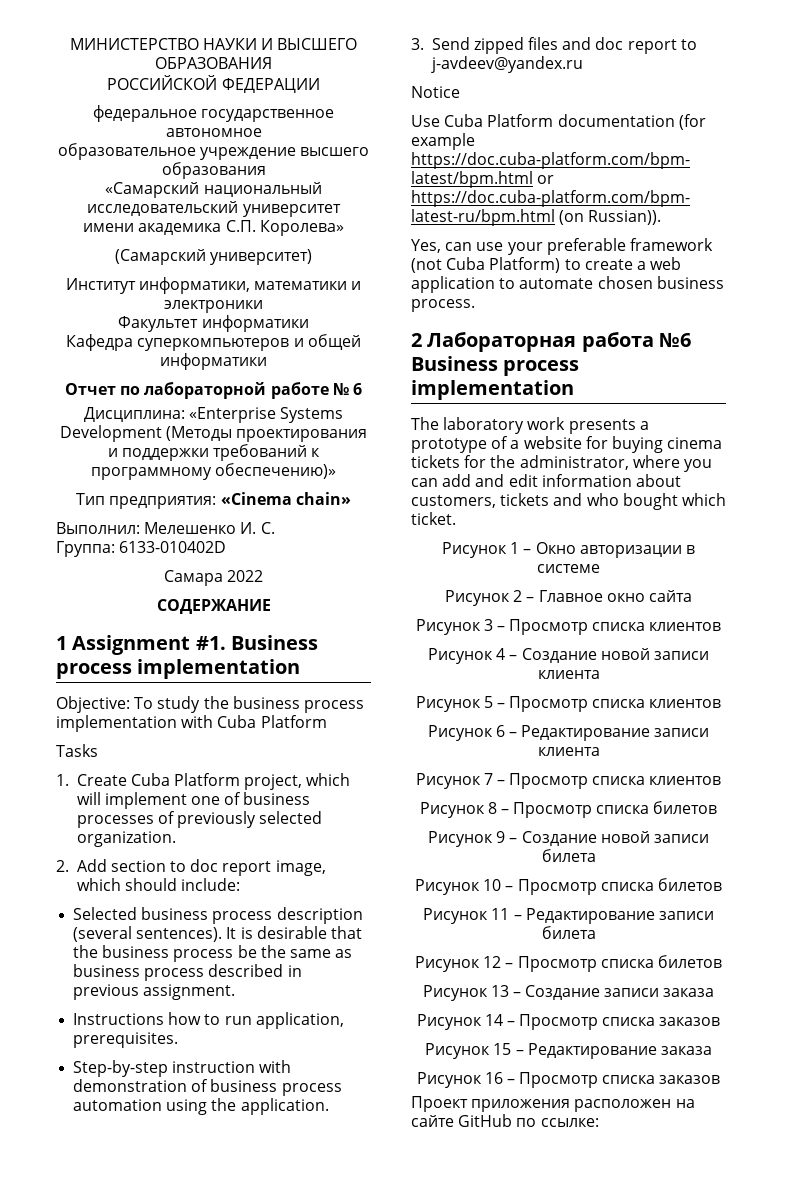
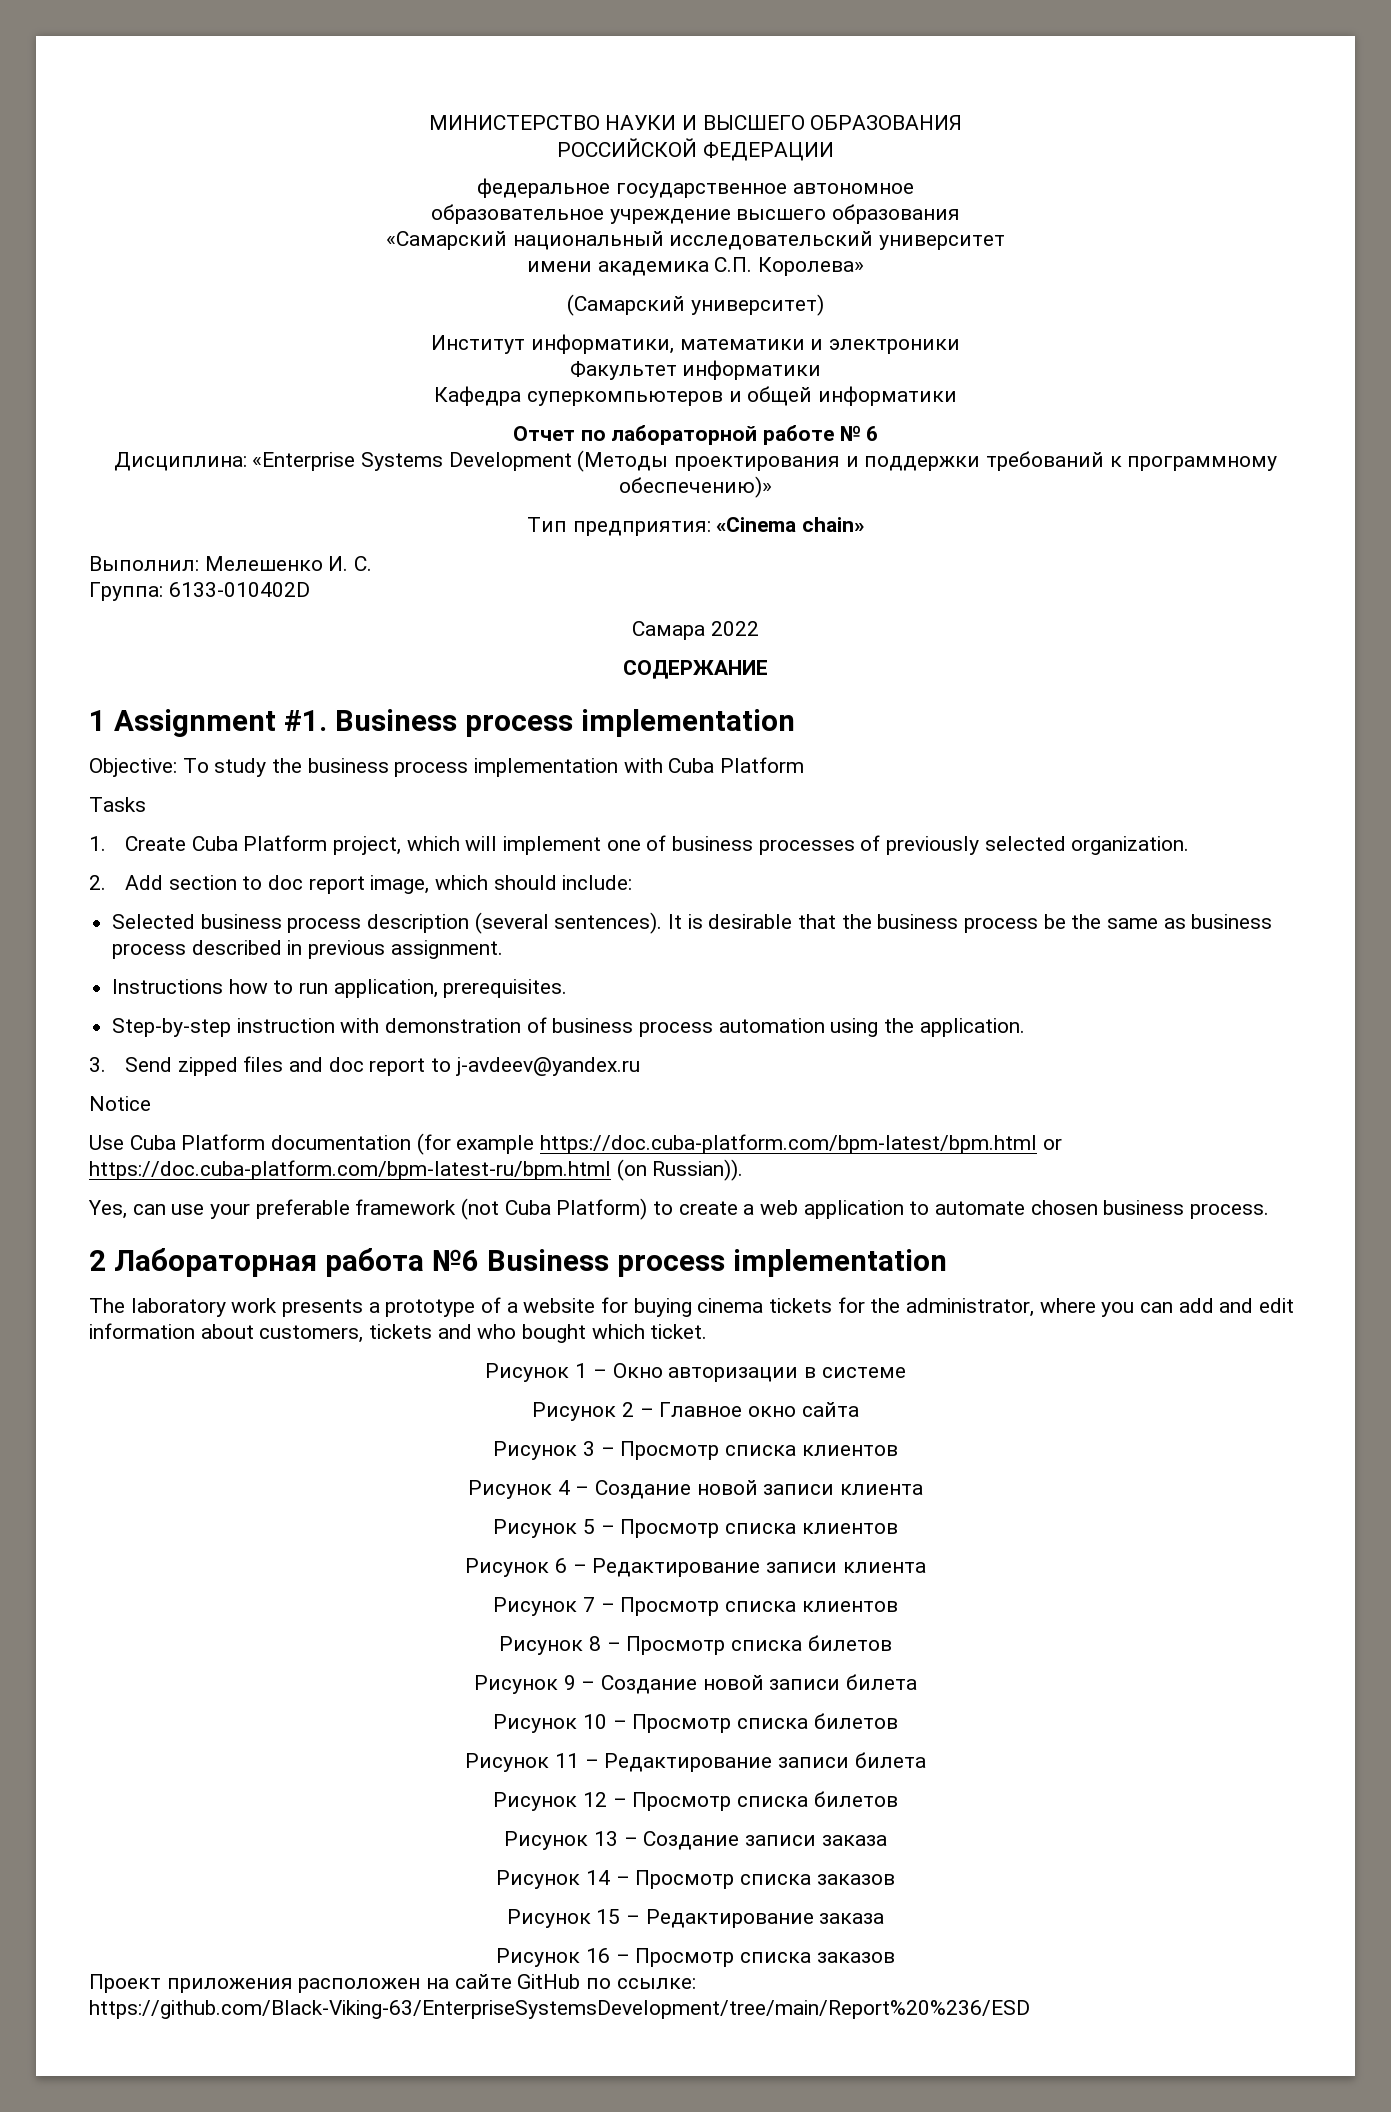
(599, 1122) none -> [89,2000,1030,2019] https://github.com/Black-Viking-63/EnterpriseSystemsDevelopment/tree/main/Report%20%236/ESD

